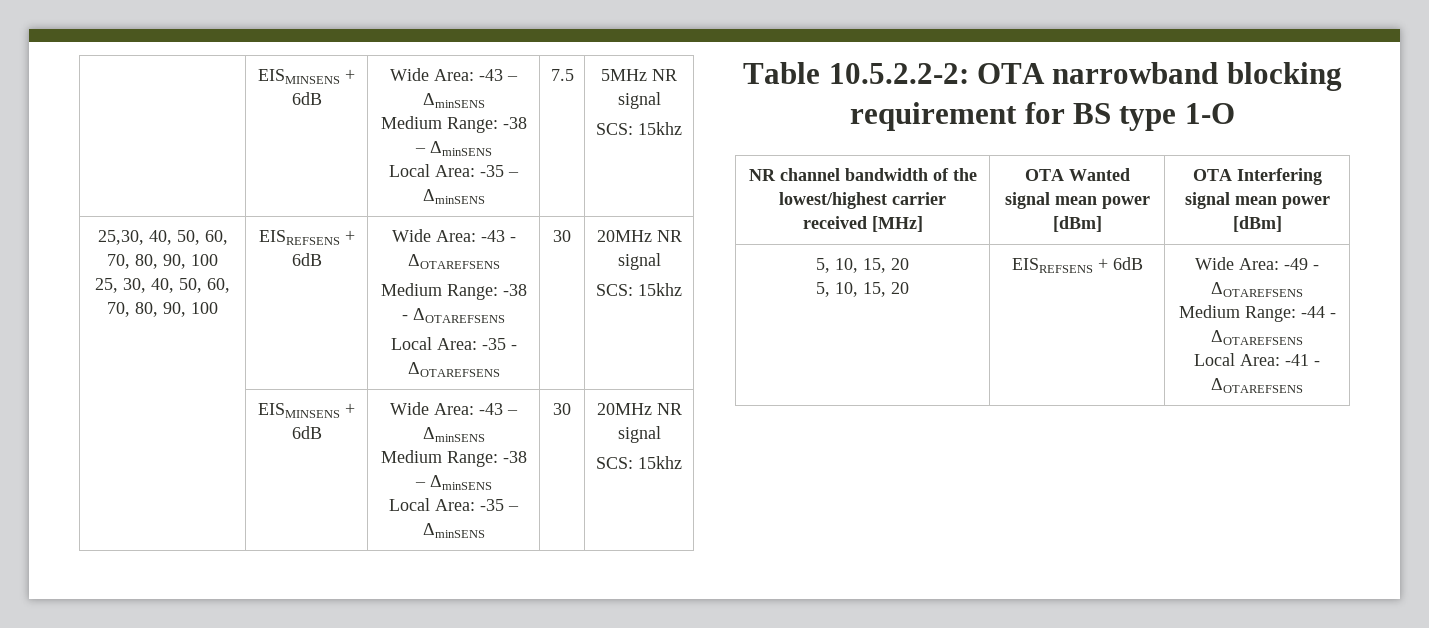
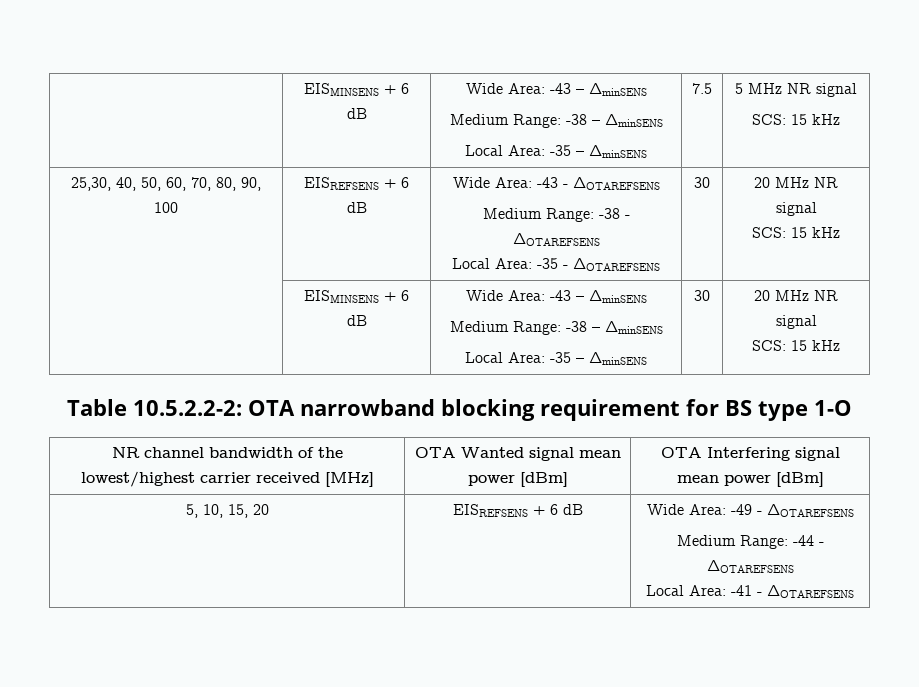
[258,69,355,84] [291,92,322,105] | EISMINSENS + 6dB -> [304,83,409,96] [346,108,367,119] | EISMINSENS + 6 dB
[601,69,677,81] [617,92,661,109] [596,122,682,135] 5MHz NR signal // SCS: 15khz -> [735,83,857,97] [752,114,840,125] 5 MHz NR signal // SCS: 15 kHz
[95,278,230,293] [107,302,218,317] [258,230,355,245] [291,253,322,266] // 25, 30, 40, 50, 60, 70, 80, 90, 100 | EISREFSENS + 6dB -> [304,177,409,190] [346,202,367,213] | EISREFSENS + 6 dB
[596,230,682,242] [617,253,661,270] [596,283,682,296] [258,403,355,418] [291,426,322,439] 20MHz NR signal // SCS: 15khz // | EISMINSENS + 6dB -> [754,177,838,188] [775,202,817,216] [752,227,840,238] [304,290,409,303] [346,315,367,326] 20 MHz NR signal // SCS: 15 kHz // | EISMINSENS + 6 dB
[596,403,682,415] [617,426,661,443] [596,456,682,469] 20MHz NR signal // SCS: 15khz -> [754,290,838,301] [775,315,817,329] [752,340,840,351] 20 MHz NR signal // SCS: 15 kHz
[816,282,909,297] [1011,257,1143,273] // 5, 10, 15, 20 | EISREFSENS + 6dB -> [452,504,583,517] | EISREFSENS + 6 dB

